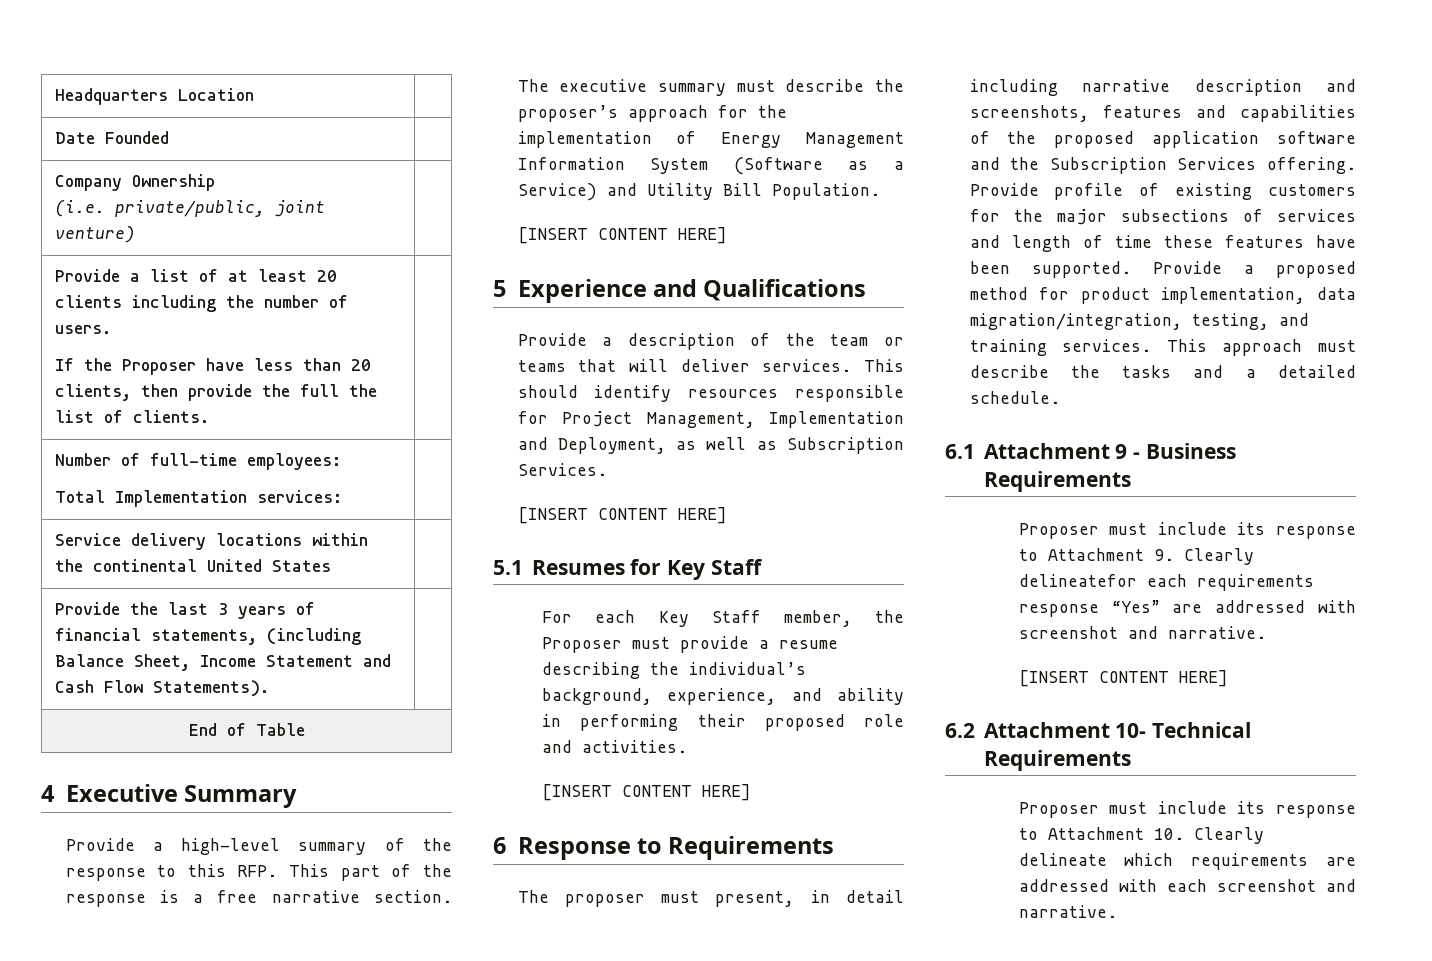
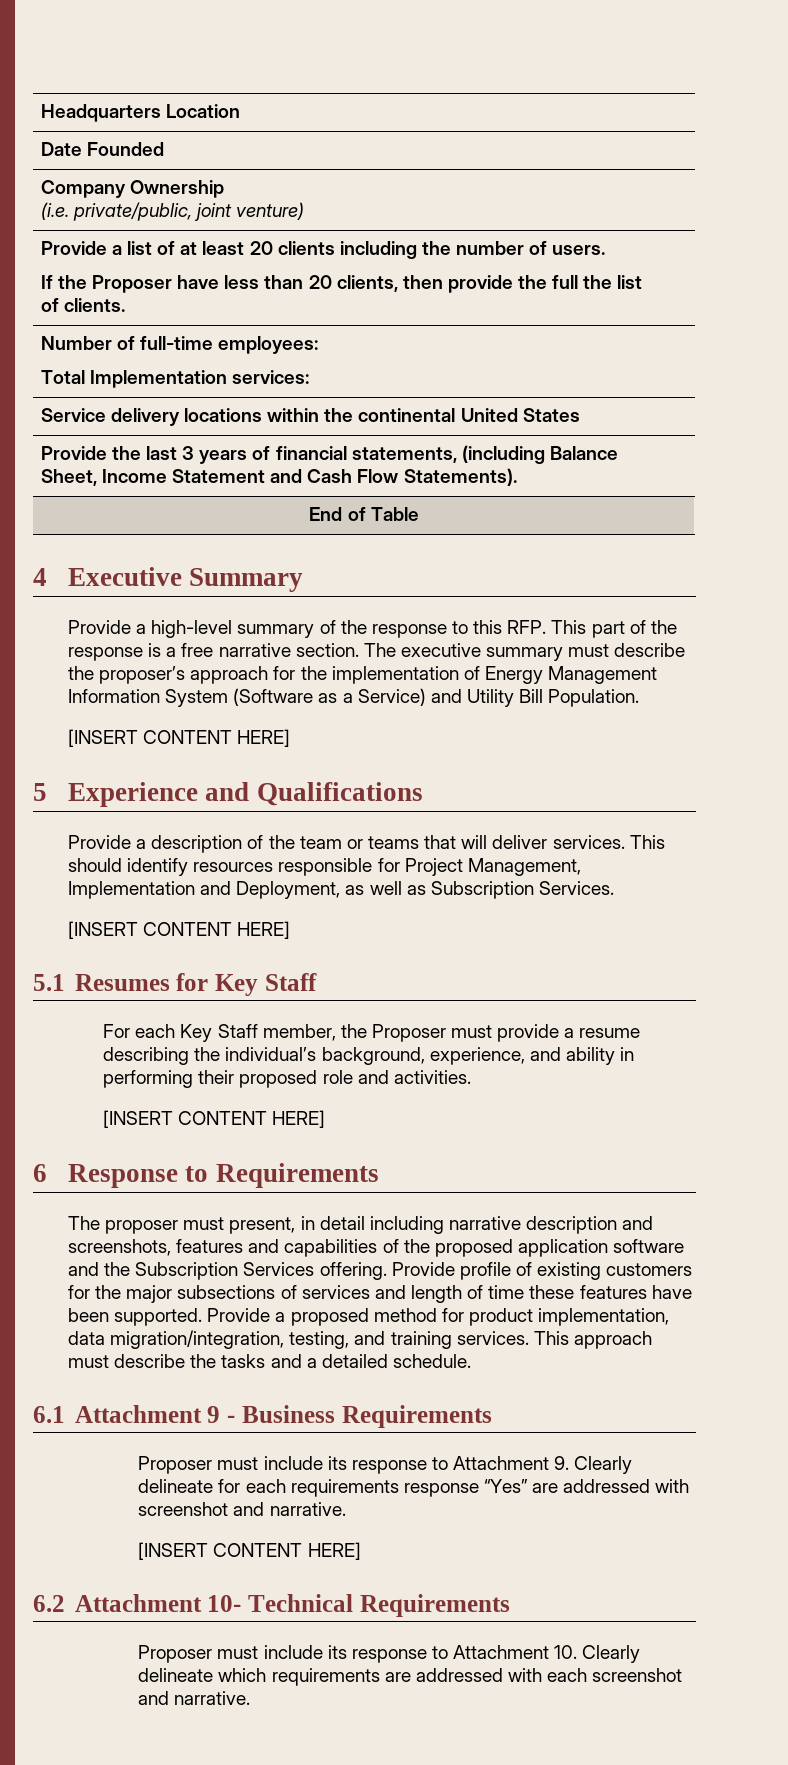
[1018,574,1137,587] delineatefor -> [138,1479,241,1493] delineate for

